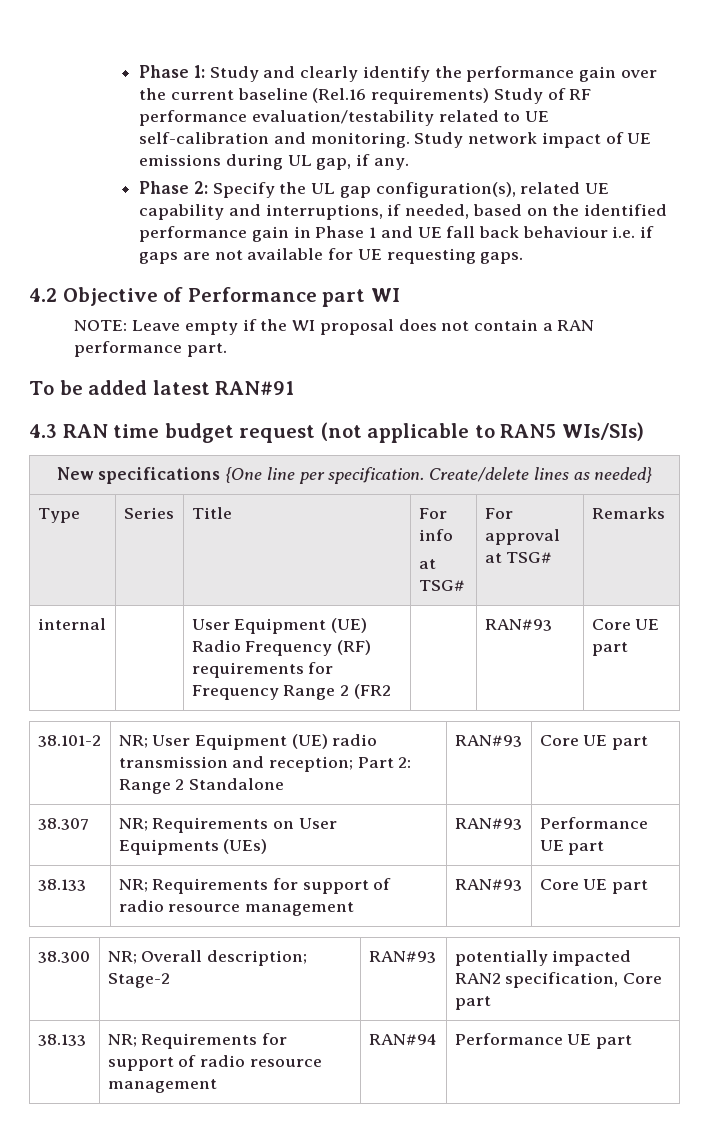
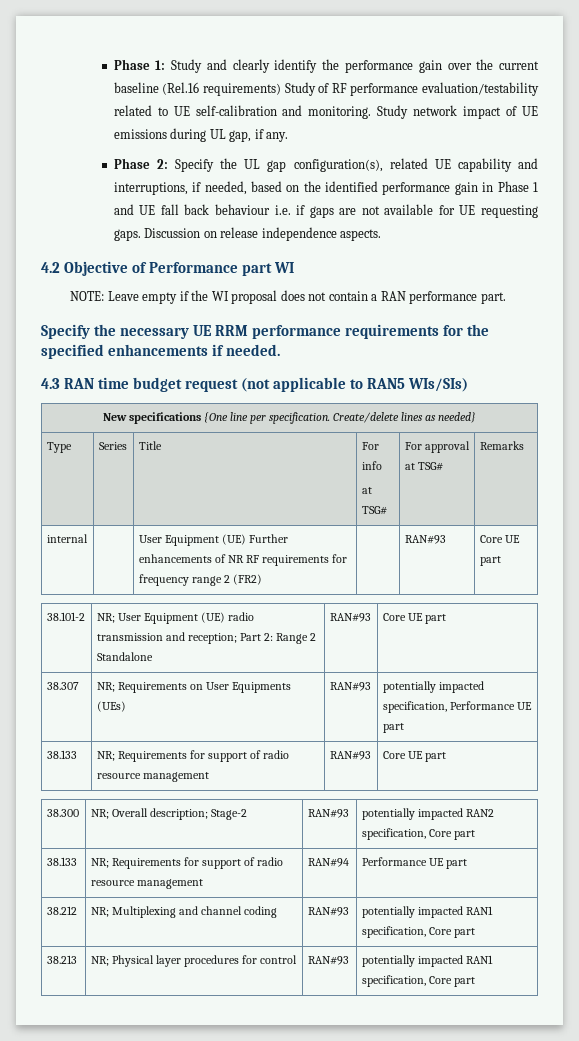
(524, 258) none -> [144,227,382,241] Discussion on release independence aspects.
[29,380,295,395] To be added latest RAN#91 -> [41,324,490,339] [41,344,281,359] Specify the necessary UE RRM performance requirements for the specified enhancements if needed.
[191,640,372,656] [191,662,334,678] [191,684,391,700] Radio Frequency (RF) requirements for Frequency Range 2 (FR2 -> [248,534,288,543] [138,554,348,566] [138,574,262,586] Further enhancements of NR RF requirements for frequency range 2 (FR2)
(522, 824) none -> [382,681,484,693] [382,701,447,713] potentially impacted specification,
(633, 1042) none -> [46,906,77,915] [90,906,277,918] [307,907,349,916] [361,906,493,918] [361,926,475,938] [46,955,77,964] [90,955,298,967] [307,956,349,965] [361,955,493,967] [361,975,475,987] // 38.212 | NR; Multiplexing and channel coding | RAN#93 | potentially impacted RAN1 specification, Core part // 38.213 | NR; Physical layer procedures for control | RAN#93 | potentially impacted RAN1 specification, Core part

